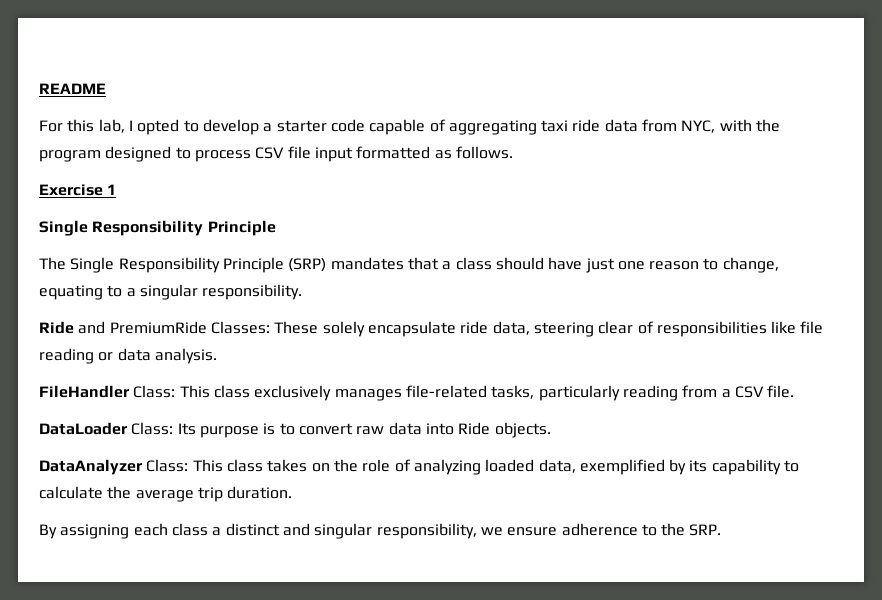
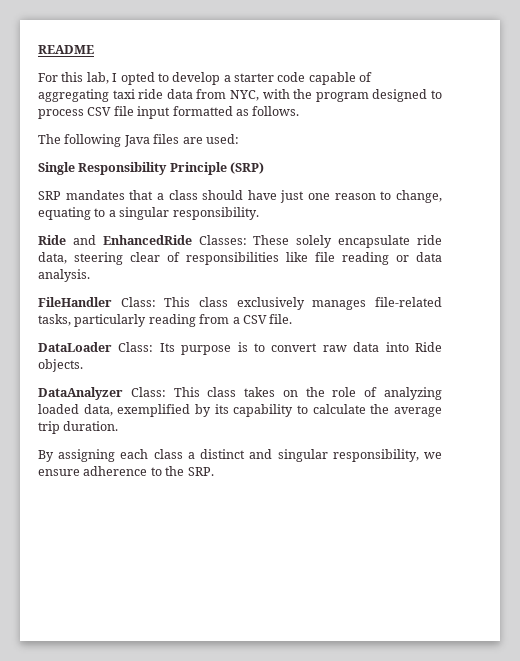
[39,184,117,196] [39,220,276,236] [39,257,327,273] Exercise 1 // Single Responsibility Principle // The Single Responsibility Principle (SRP) -> [38,134,239,147] [38,162,265,175] [38,191,61,200] The following Java files are used: // Single Responsibility Principle (SRP) // SRP
[109,321,207,334] PremiumRide -> [102,235,192,245] EnhancedRide

